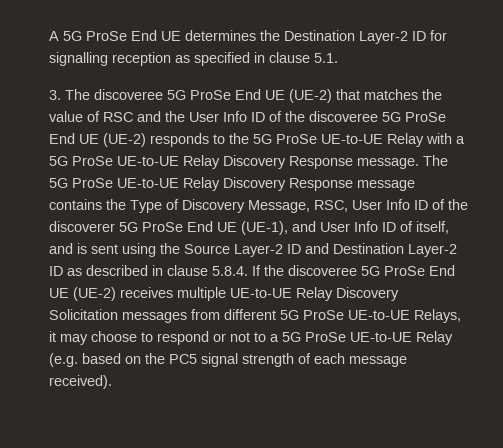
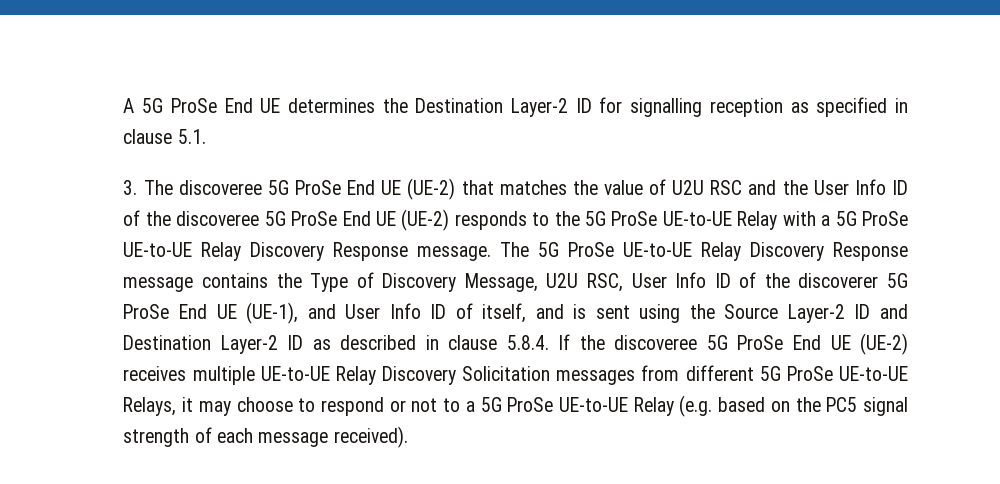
(101, 116) none -> [672,180,705,195] U2U
(311, 206) none -> [546,273,579,288] U2U

